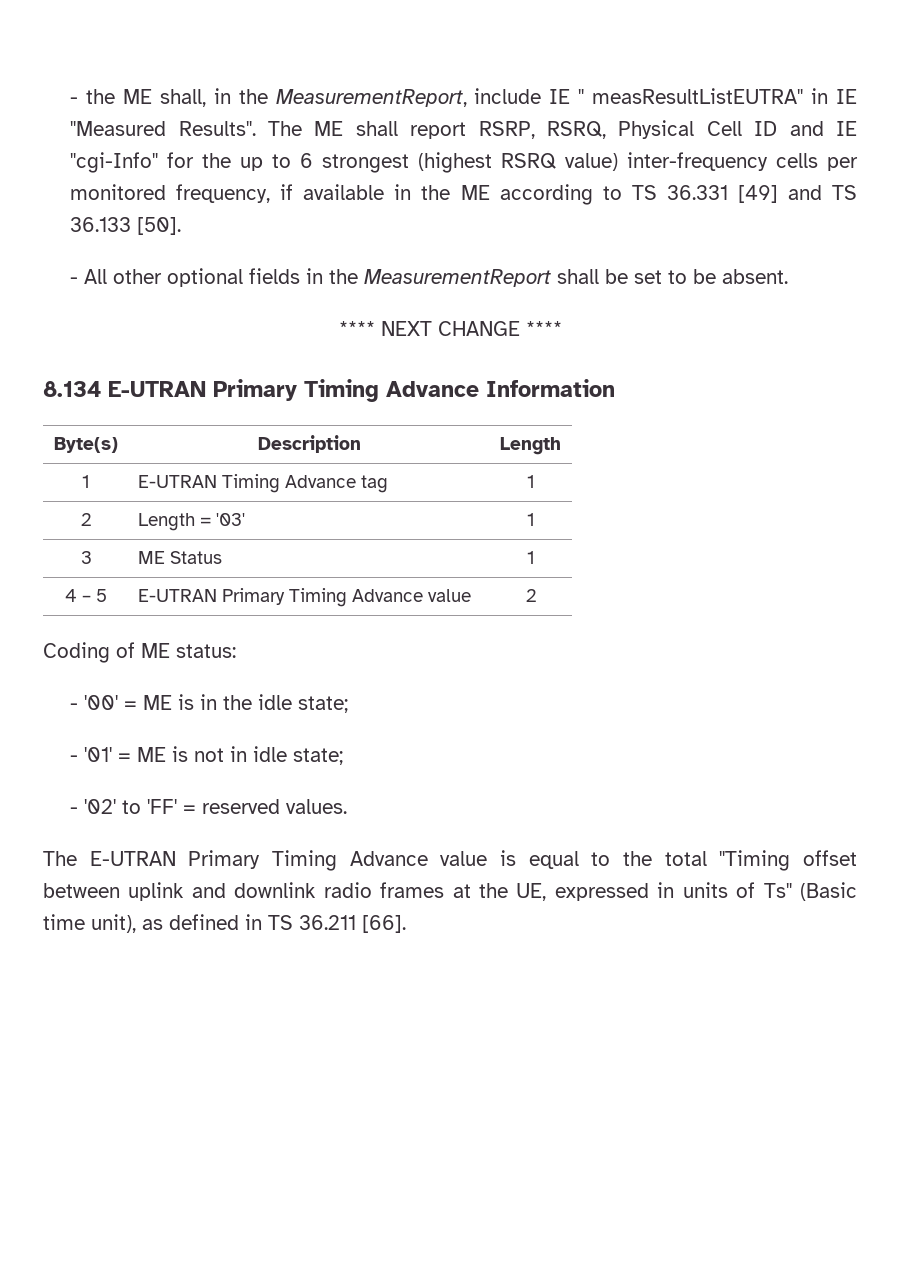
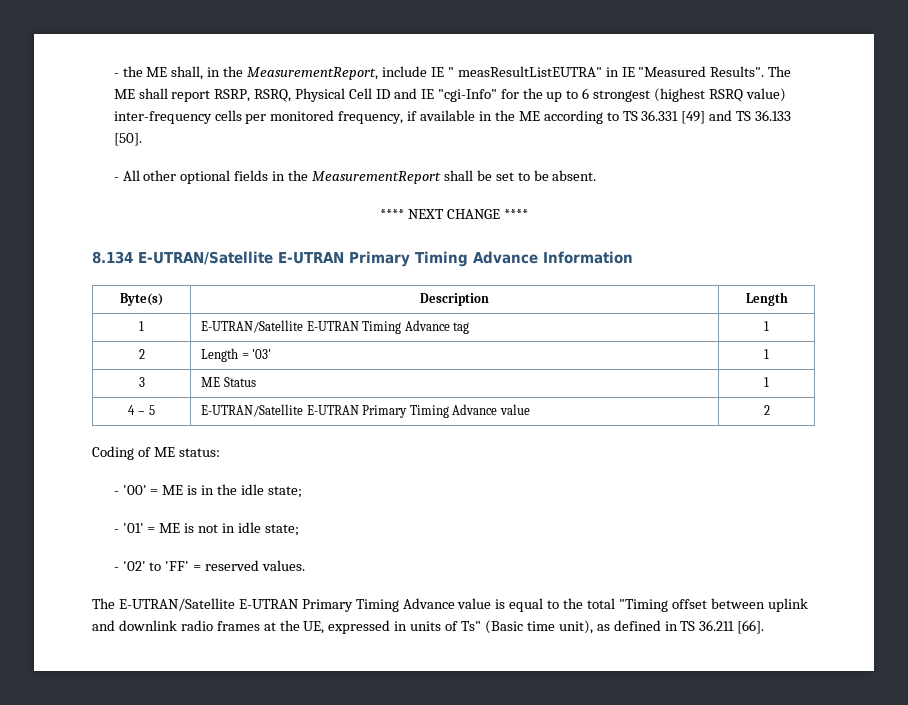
(101, 389) none -> [138,251,273,265] E-UTRAN/Satellite
(90, 481) none -> [201,320,304,333] E-UTRAN/Satellite
(107, 595) none -> [201,404,304,417] E-UTRAN/Satellite
(77, 858) none -> [118,598,235,611] E-UTRAN/Satellite

